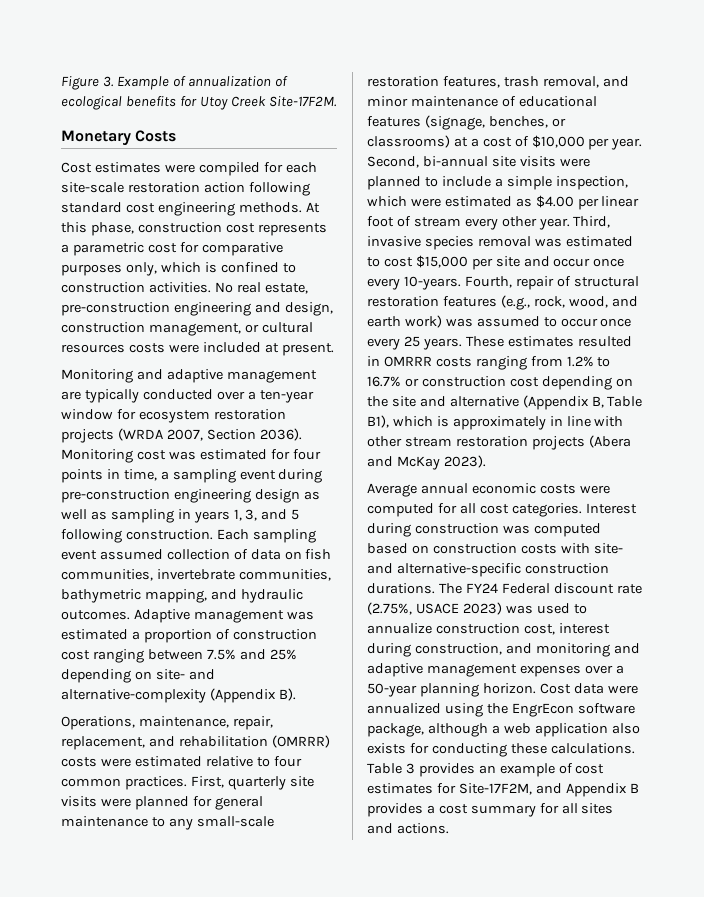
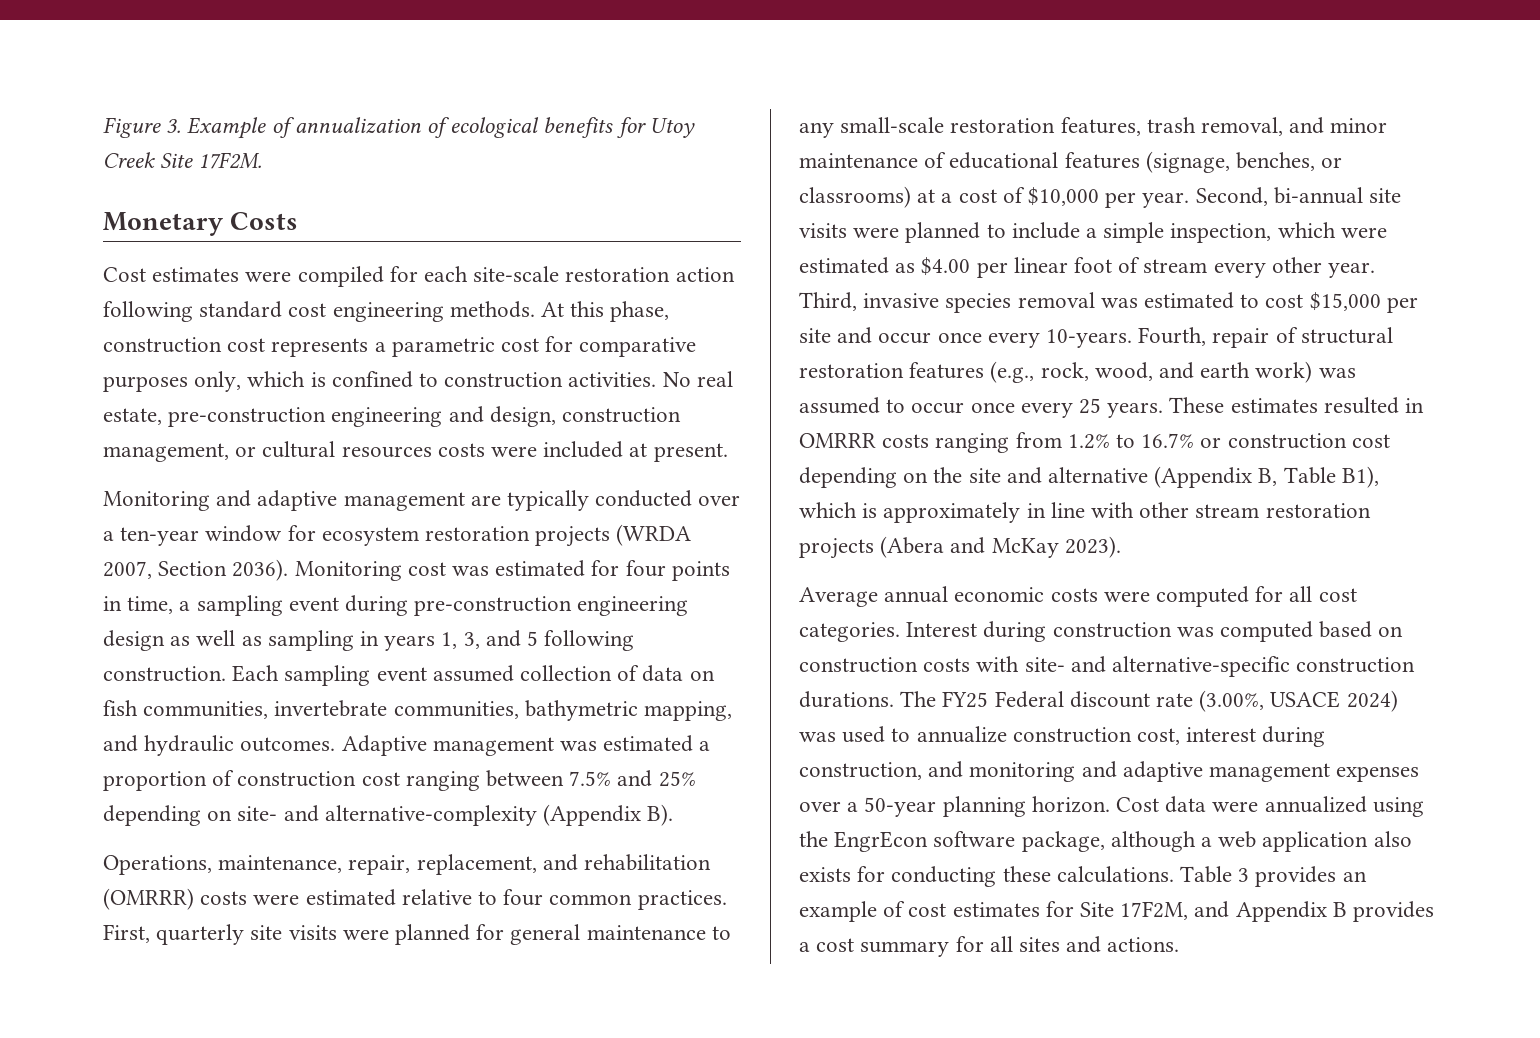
[268,96,337,107] Site-17F2M. -> [160,152,263,169] Site 17F2M.
[465,583,498,593] FY24 -> [942,691,989,708] FY25
[367,602,502,615] (2.75%, USACE 2023) -> [1199,690,1398,712] (3.00%, USACE 2024)
[458,783,532,795] Site-17F2M, -> [1080,901,1189,920] Site 17F2M,

